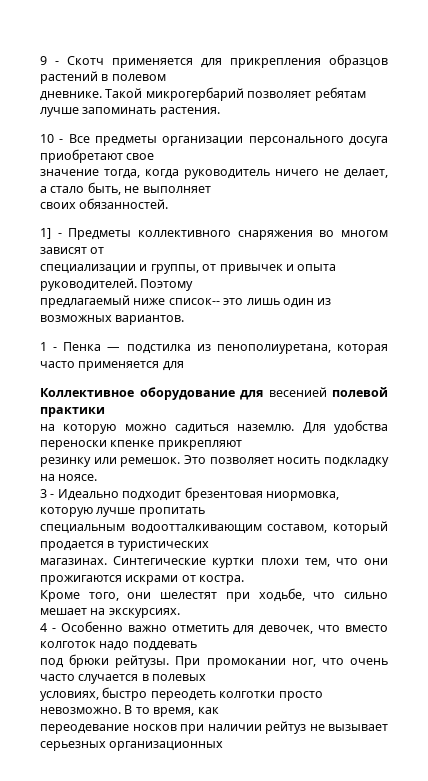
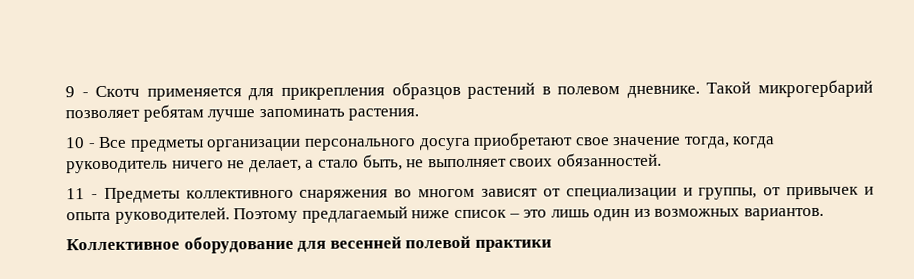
(166, 77) // -> (621, 90) none
(155, 156) // -> (610, 141) none
(211, 189) // -> (507, 163) none
[40,228,51,239] 1] -> [66,188,85,200] 11
(105, 250) // -> (561, 192) none
(194, 285) // -> (299, 215) none
[168,298,220,305] список-- -> [453,209,520,219] список –
[40,342,388,354] [40,361,184,371] // 1 - Пенка — подстилка из пенополиуретана, которая часто применяется для -> (825, 214) none
[268,387,327,397] весенией -> [329,236,402,249] весенней
[40,420,388,434] [40,440,242,450] [40,455,389,467] [40,474,98,481] [40,487,339,501] [40,507,205,517] [40,521,389,534] [40,541,209,551] [40,556,389,568] [40,575,245,585] [40,588,389,602] [40,608,180,618] [40,621,388,635] [40,641,197,651] [40,654,388,668] [40,674,207,684] [40,687,323,701] [40,705,219,717] [40,721,388,734] [40,741,224,751] // на которую можно садиться наземлю. Для удобства переноски кпенке прикрепляют // резинку или ремешок. Это позволяет носить подкладку на ноясе. // 3 - Идеально подходит брезентовая ниормовка, которую лучше пропитать // специальным водоотталкивающим составом, который продается в туристических // магазинах. Синтегические куртки плохи тем, что они прожигаются искрами от костра. // Кроме того, они шелестят при ходьбе, что сильно мешает на экскурсиях. // 4 - Особенно важно отметить для девочек, что вместо колготок надо поддевать // под брюки рейтузы. При промокании ног, что очень часто случается в полевых // условиях, быстро переодеть колготки просто невозможно. В то время, как // переодевание носков при наличии рейтуз не вызывает серьезных организационных -> (552, 245) none

